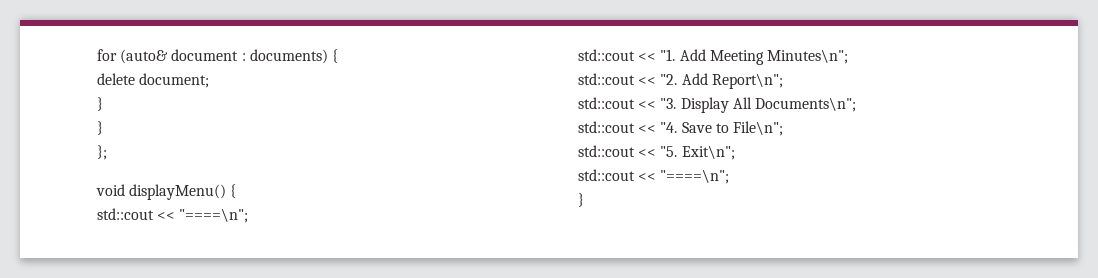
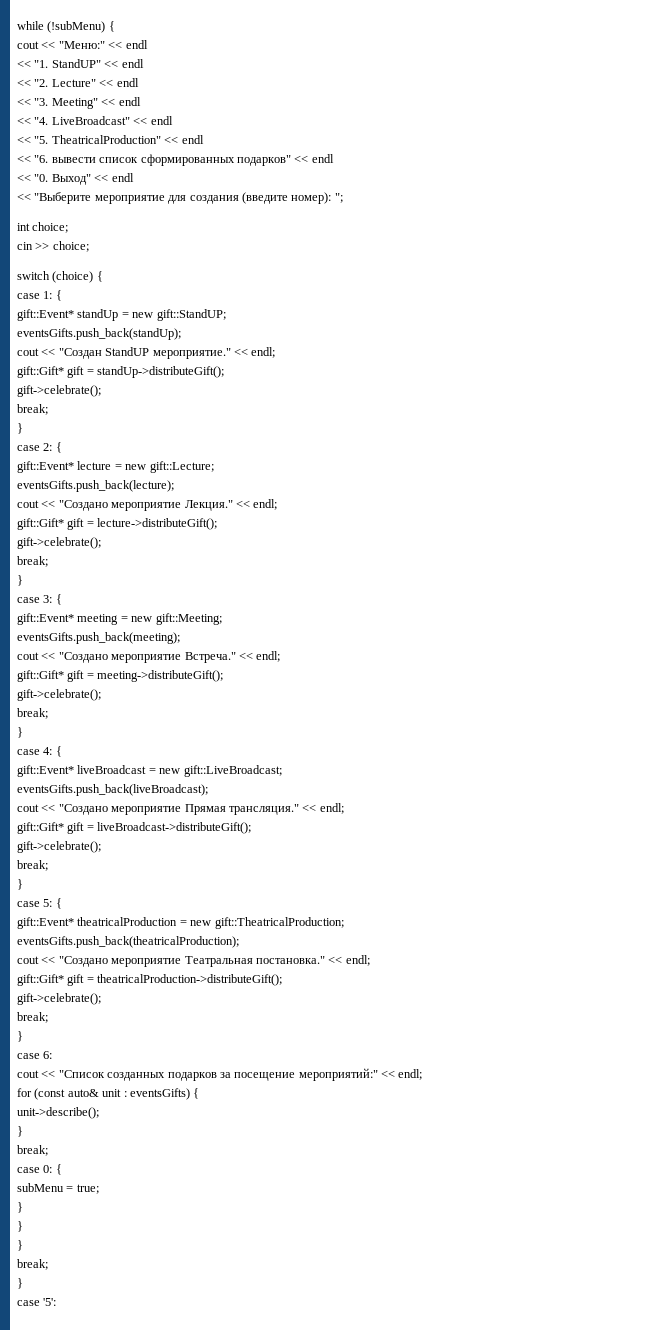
[97,49,338,64] [97,73,210,88] [97,97,103,111] [97,121,103,135] [97,145,107,160] [96,184,237,200] [97,208,249,223] [578,49,848,65] [578,73,783,89] [578,97,856,113] [578,121,783,136] [578,145,735,160] [578,169,730,184] [578,193,584,207] for (auto& document : documents) { // delete document; // } // } // }; // void displayMenu() { // std::cout << "====\n"; // std::cout << "1. Add Meeting Minutes\n"; // std::cout << "2. Add Report\n"; // std::cout << "3. Display All Documents\n"; // std::cout << "4. Save to File\n"; // std::cout << "5. Exit\n"; // std::cout << "====\n"; // } -> [17,21,115,33] [17,40,148,49] [17,59,144,68] [17,78,139,87] [17,97,141,109] [17,116,173,125] [17,135,204,144] [17,154,334,166] [17,173,134,185] [17,192,343,204] [17,222,69,233] [17,241,89,252] [17,271,103,283] [17,290,62,301] [17,309,226,321] [17,328,181,340] [17,347,276,359] [17,366,225,378] [17,385,101,397] [17,404,48,415] [17,423,23,434] [17,442,62,453] [17,461,214,473] [17,480,174,492] [17,499,278,511] [17,518,218,530] [17,537,101,549] [17,556,48,567] [17,575,23,586] [17,594,62,605] [17,613,222,625] [17,632,180,644] [17,651,281,663] [17,670,224,682] [17,689,101,701] [17,708,48,719] [17,727,23,738] [17,746,62,757] [17,765,282,777] [17,784,208,796] [17,803,344,815] [17,822,252,834] [17,841,101,853] [17,860,48,871] [17,879,23,890] [17,898,62,909] [17,917,344,929] [17,936,239,948] [17,955,370,967] [17,974,283,986] [17,993,101,1005] [17,1012,48,1023] [17,1031,23,1042] [17,1051,53,1059] [17,1068,423,1081] [17,1088,200,1100] [17,1107,99,1119] [17,1126,23,1137] [17,1145,48,1156] [17,1164,62,1175] [17,1183,99,1194] [17,1202,23,1213] [17,1221,23,1232] [17,1240,23,1251] [17,1259,48,1270] [17,1278,23,1289] [17,1298,57,1306] while (!subMenu) { // cout << "Меню:" << endl // << "1. StandUP" << endl // << "2. Lecture" << endl // << "3. Meeting" << endl // << "4. LiveBroadcast" << endl // << "5. TheatricalProduction" << endl // << "6. вывести список сформированных подарков" << endl // << "0. Выход" << endl // << "Выберите мероприятие для создания (введите номер): "; // int choice; // cin >> choice; // switch (choice) { // case 1: { // gift::Event* standUp = new gift::StandUP; // eventsGifts.push_back(standUp); // cout << "Создан StandUP мероприятие." << endl; // gift::Gift* gift = standUp->distributeGift(); // gift->celebrate(); // break; // } // case 2: { // gift::Event* lecture = new gift::Lecture; // eventsGifts.push_back(lecture); // cout << "Создано мероприятие Лекция." << endl; // gift::Gift* gift = lecture->distributeGift(); // gift->celebrate(); // break; // } // case 3: { // gift::Event* meeting = new gift::Meeting; // eventsGifts.push_back(meeting); // cout << "Создано мероприятие Встреча." << endl; // gift::Gift* gift = meeting->distributeGift(); // gift->celebrate(); // break; // } // case 4: { // gift::Event* liveBroadcast = new gift::LiveBroadcast; // eventsGifts.push_back(liveBroadcast); // cout << "Создано мероприятие Прямая трансляция." << endl; // gift::Gift* gift = liveBroadcast->distributeGift(); // gift->celebrate(); // break; // } // case 5: { // gift::Event* theatricalProduction = new gift::TheatricalProduction; // eventsGifts.push_back(theatricalProduction); // cout << "Создано мероприятие Театральная постановка." << endl; // gift::Gift* gift = theatricalProduction->distributeGift(); // gift->celebrate(); // break; // } // case 6: // cout << "Список созданных подарков за посещение мероприятий:" << endl; // for (const auto& unit : eventsGifts) { // unit->describe(); // } // break; // case 0: { // subMenu = true; // } // } // } // break; // } // case '5':

